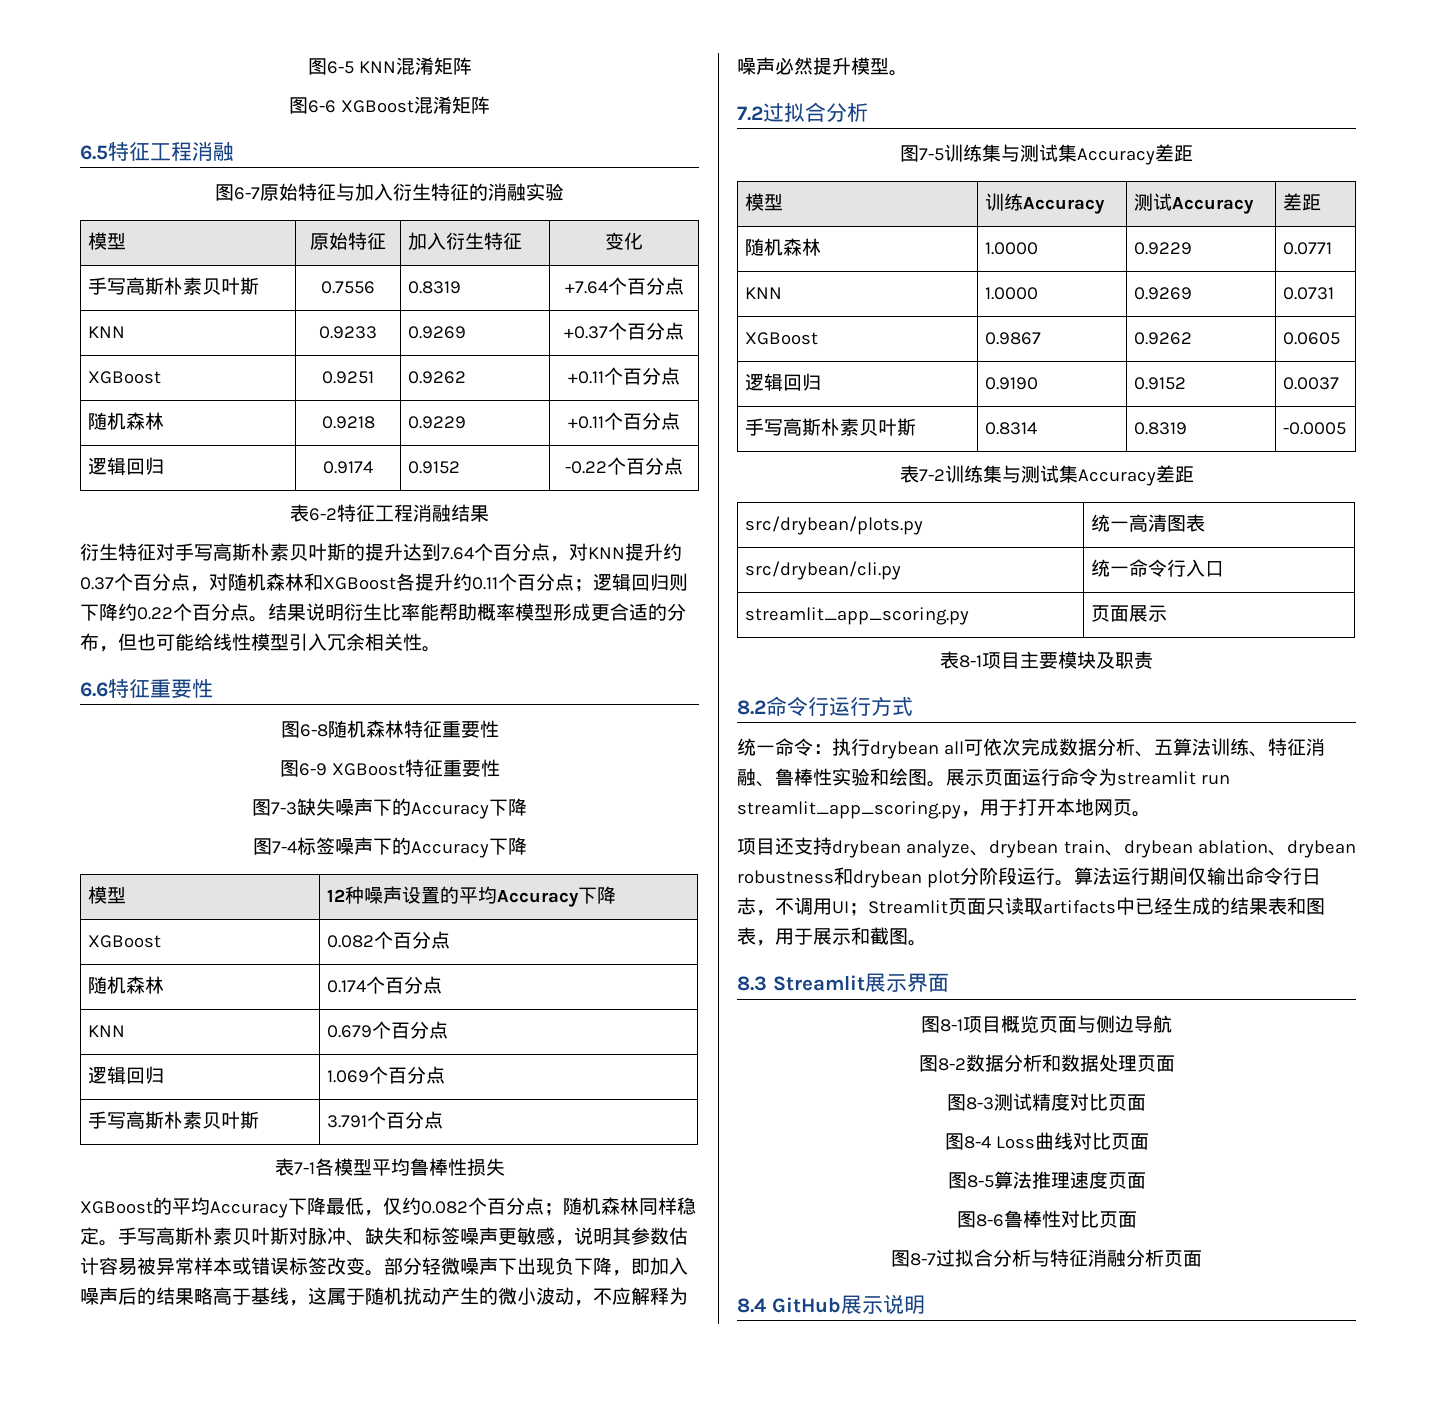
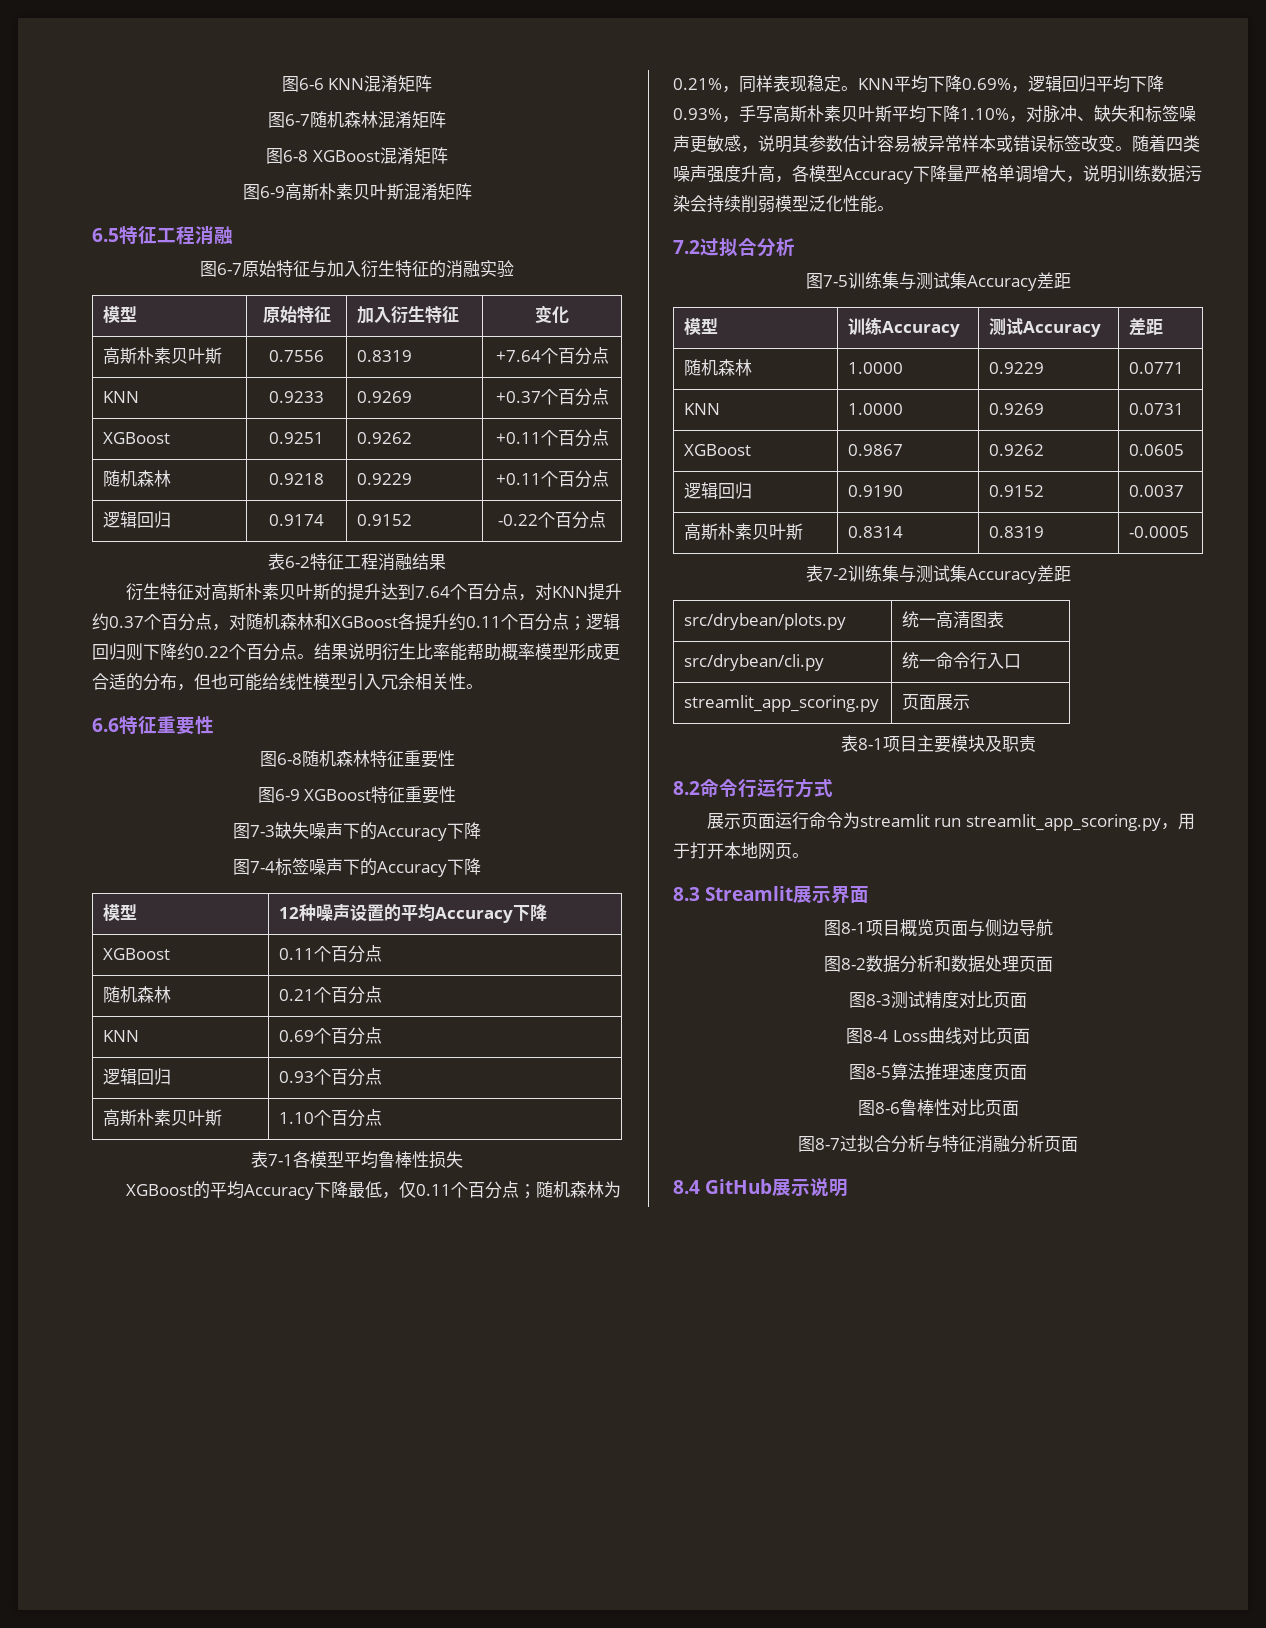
[307,58,354,75] 图6-5 -> [281,76,324,92] 图6-6
[308,100,414,113] 6-6 XGBoost -> [285,111,446,128] [266,147,448,164] [242,183,404,201] 6-7随机森林混淆矩阵 // 图6-8 XGBoost混淆矩阵 // 图6-9高斯朴素贝叶斯
[87,277,126,295] 手写 -> (569, 315) none
[175,543,213,561] 手写 -> (211, 591) none
[326,931,450,949] [87,976,164,994] [326,976,442,994] [87,1025,125,1037] [326,1021,448,1039] [87,1066,164,1085] [326,1066,445,1084] [87,1111,259,1129] [326,1115,367,1128] 0.082个百分点 // 随机森林 | 0.174个百分点 // KNN | 0.679个百分点 // 逻辑回归 | 1.069个百分点 // 手写高斯朴素贝叶斯 | 3.791 -> [279,945,383,963] [103,986,172,1003] [279,986,383,1004] [103,1030,140,1042] [279,1027,383,1045] [103,1068,172,1085] [279,1068,383,1086] [103,1109,223,1127] [279,1112,315,1124] 0.11个百分点 // 随机森林 | 0.21个百分点 // KNN | 0.69个百分点 // 逻辑回归 | 0.93个百分点 // 高斯朴素贝叶斯 | 1.10
[402,1197,468,1215] 约0.082 -> [415,1184,451,1196] 0.11
[639,1197,696,1215] [80,1227,289,1246] 同样稳定。手写高斯朴素贝叶斯 -> [603,1181,621,1198] [673,75,1164,93] [673,105,1026,123] 为0.21%，同样表现稳定。KNN平均下降0.69%，逻辑回归平均下降0.93%，手写高斯朴素贝叶斯平均下降1.10%，
[384,1257,688,1276] [80,1287,688,1306] [737,57,889,75] 部分轻微噪声下出现负下降，即加入噪声后的结果略高于基线，这属于随机扰动产生的微小波动，不应解释为噪声必然提升模型 -> [1132,135,1200,152] [673,165,1202,184] [673,195,877,213] 随着四类噪声强度升高，各模型Accuracy下降量严格单调增大，说明训练数据污染会持续削弱模型泛化性能
[744,418,783,436] 手写 -> (1185, 491) none
[737,738,1325,759] [737,768,946,787] 统一命令：执行drybean all可依次完成数据分析、五算法训练、特征消融、鲁棒性实验和绘图。 -> (833, 788) none
[737,837,1356,858] [737,867,1321,888] [737,897,1325,916] [737,927,927,946] // 项目还支持drybean analyze、drybean train、drybean ablation、drybean robustness和drybean plot分阶段运行。算法运行期间仅输出命令行日志，不调用UI；Streamlit页面只读取artifacts中已经生成的结果表和图表，用于展示和截图。 -> (809, 855) none

